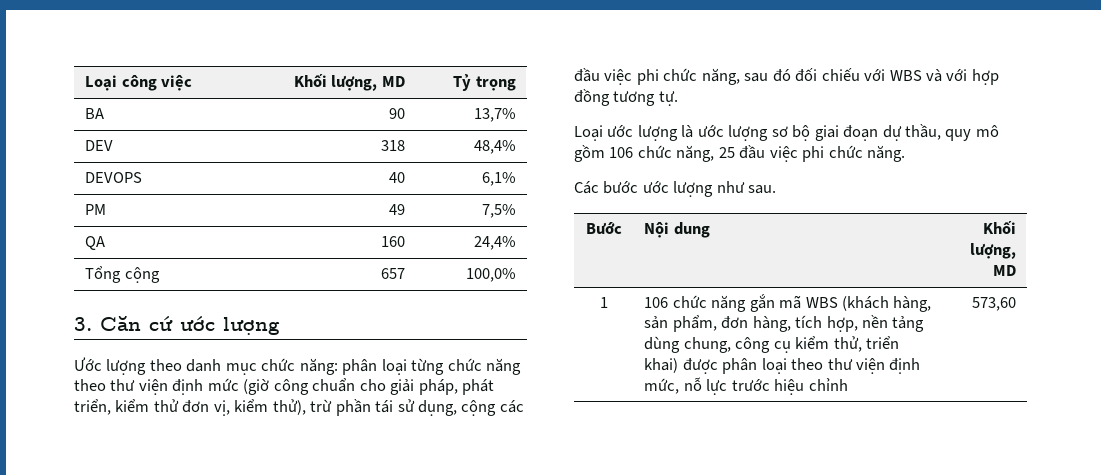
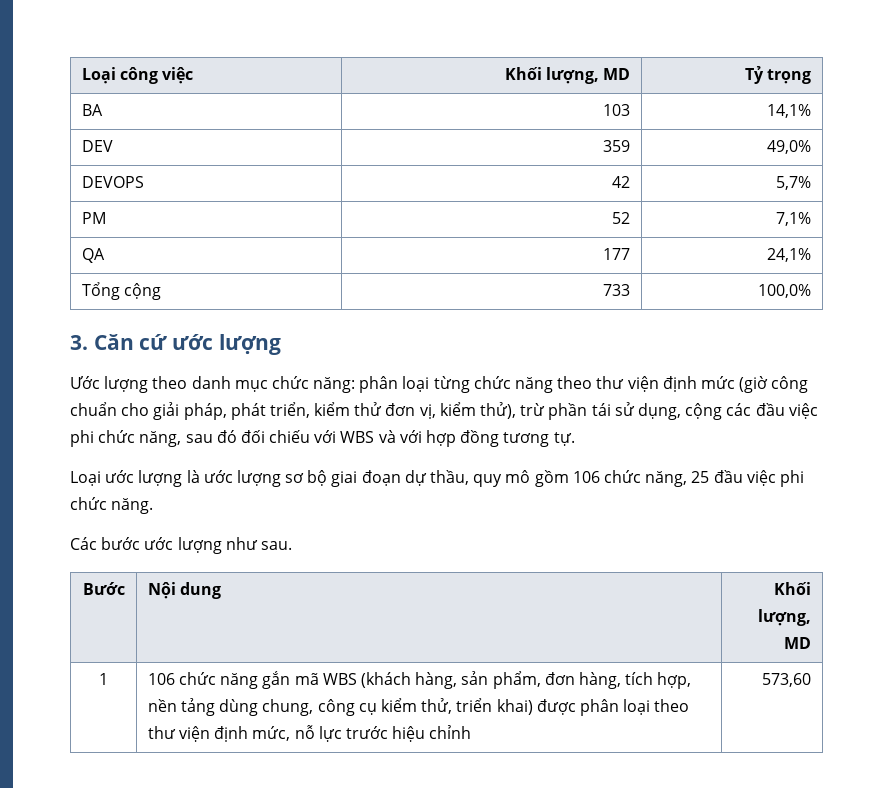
[388,108,405,119] [473,108,516,122] 90 | 13,7% -> [603,104,631,116] [767,104,812,118] 103 | 14,1%
[380,140,405,151] [473,140,516,154] 318 | 48,4% -> [603,140,631,152] [767,140,812,154] 359 | 49,0%
[388,172,405,183] [481,172,516,186] 40 | 6,1% -> [612,176,631,188] [776,176,812,190] 42 | 5,7%
[388,204,405,215] [481,204,516,218] 49 | 7,5% -> [612,212,631,224] [776,212,812,226] 52 | 7,1%
[380,236,405,247] [473,236,516,250] 160 | 24,4% -> [603,248,631,260] [767,248,812,262] 177 | 24,1%
[380,268,405,279] 657 -> [603,284,631,296] 733

